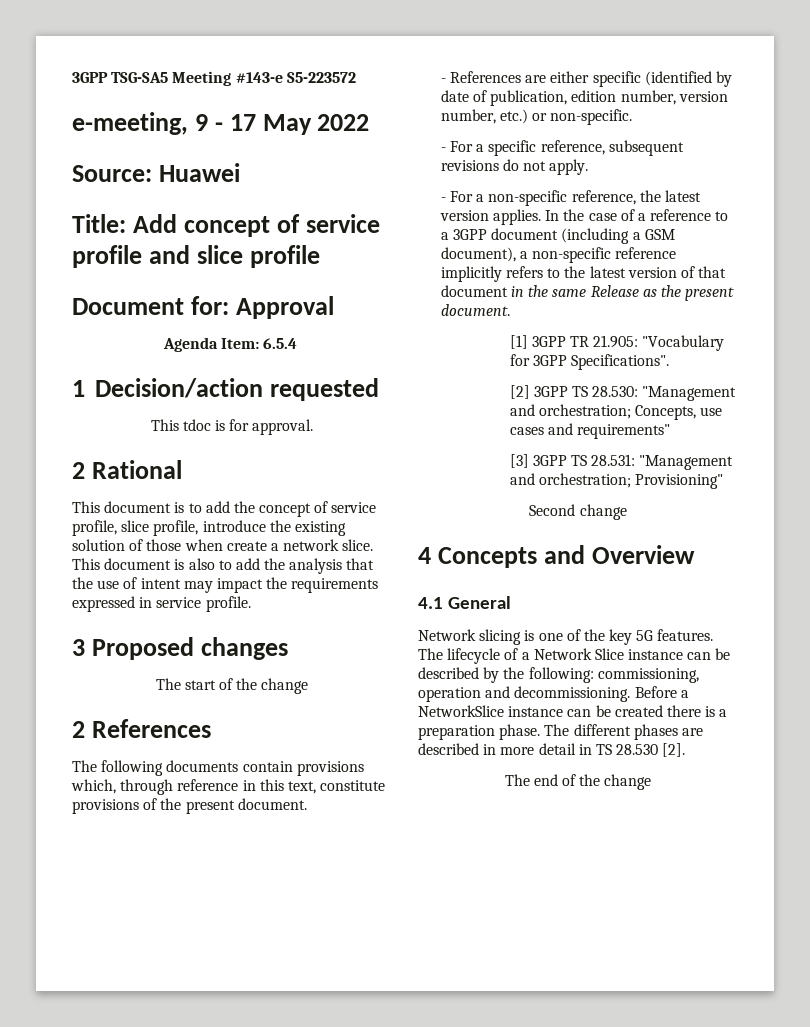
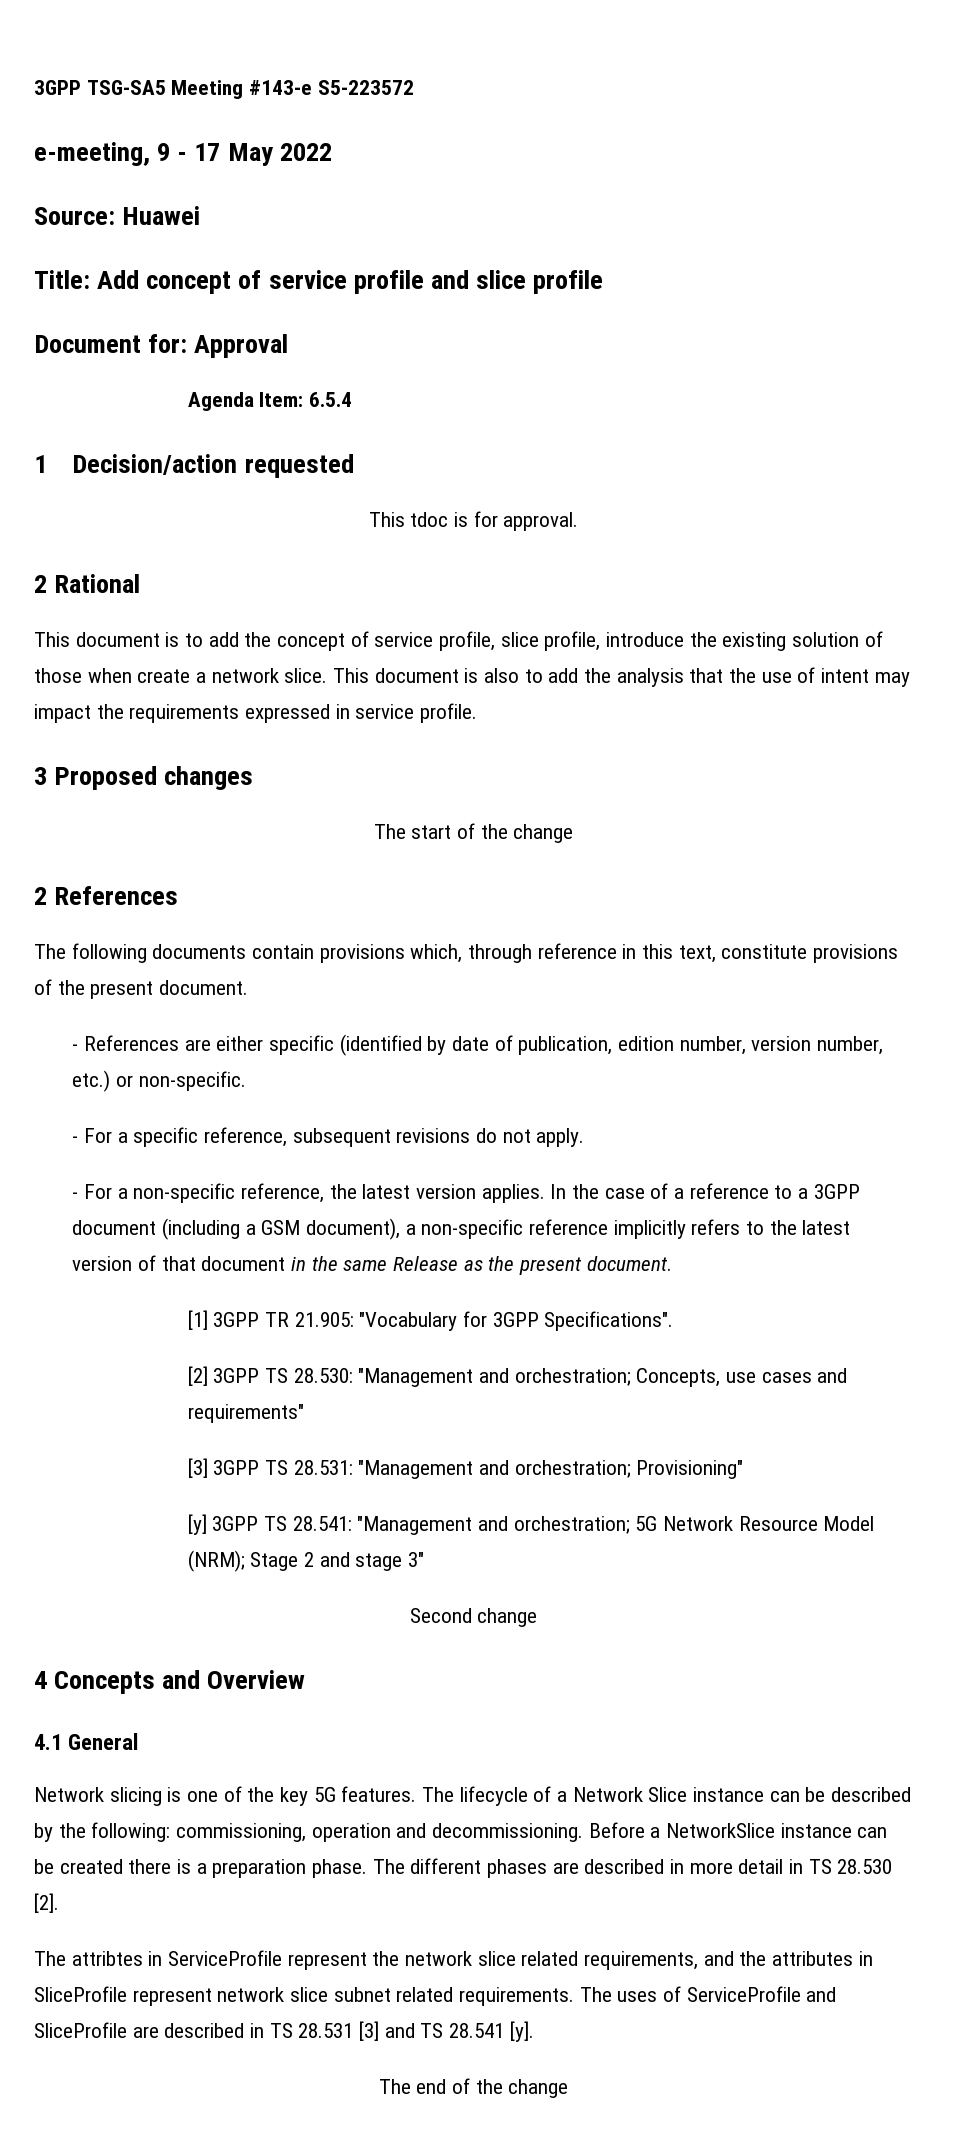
(724, 481) none -> [187,1514,875,1535] [187,1550,424,1572] // [y] 3GPP TS 28.541: "Management and orchestration; 5G Network Resource Model (NRM); Stage 2 and stage 3"
(686, 750) none -> [34,1950,873,1970] [34,1986,837,2006] [34,2021,534,2042] // The attribtes in ServiceProfile represent the network slice related requirements, and the attributes in SliceProfile represent network slice subnet related requirements. The uses of ServiceProfile and SliceProfile are described in TS 28.531 [3] and TS 28.541 [y].

